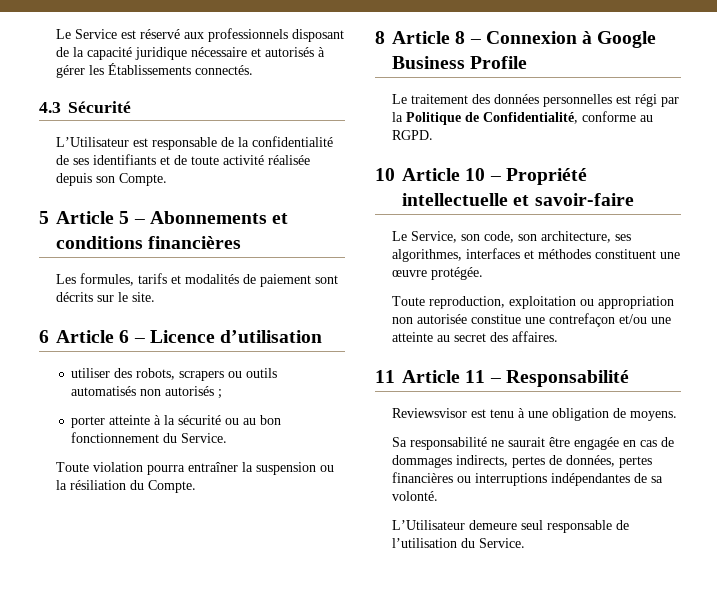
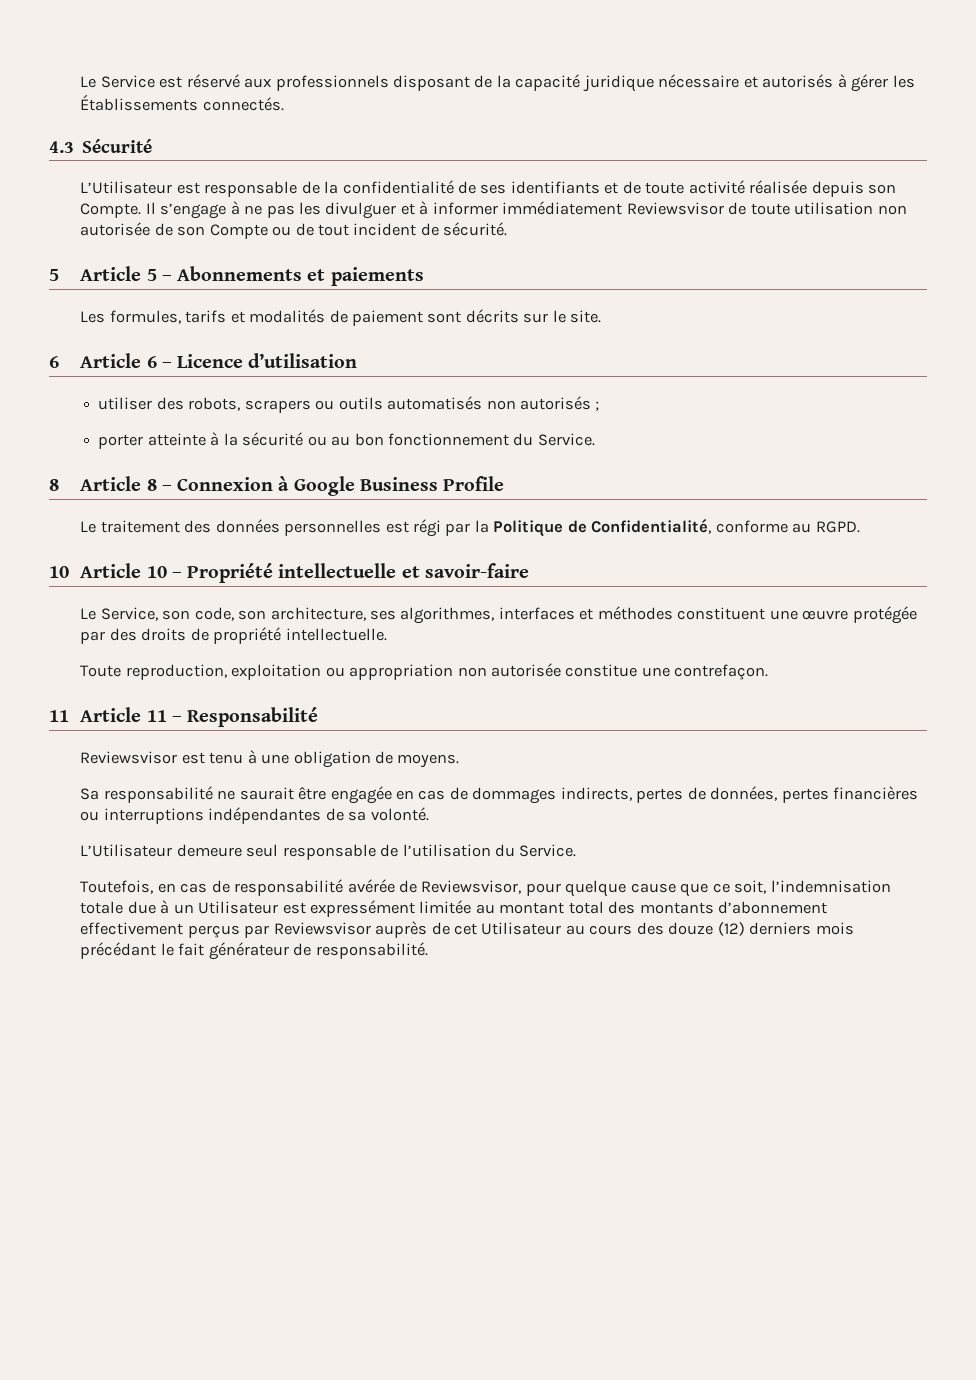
(167, 179) none -> [145,201,907,219] [80,222,508,239] Il s’engage à ne pas les divulguer et à informer immédiatement Reviewsvisor de toute utilisation non autorisée de son Compte ou de tout incident de sécurité.
[56,236,242,249] conditions financières -> [330,267,424,286] paiements
[55,462,334,475] [55,480,196,493] // Toute violation pourra entraîner la suspension ou la résiliation du Compte. -> (595, 439) none
[430,267,483,280] protégée. -> [852,606,917,624] [80,627,387,644] protégée par des droits de propriété intellectuelle.
[548,313,671,327] [391,331,558,342] contrefaçon et/ou une atteinte au secret des affaires. -> [674,664,769,680] contrefaçon.
(525, 543) none -> [80,879,891,897] [80,900,828,917] [80,921,854,938] [80,942,428,960] // Toutefois, en cas de responsabilité avérée de Reviewsvisor, pour quelque cause que ce soit, l’indemnisation totale due à un Utilisateur est expressément limitée au montant total des montants d’abonnement effectivement perçus par Reviewsvisor auprès de cet Utilisateur au cours des douze (12) derniers mois précédant le fait générateur de responsabilité.

